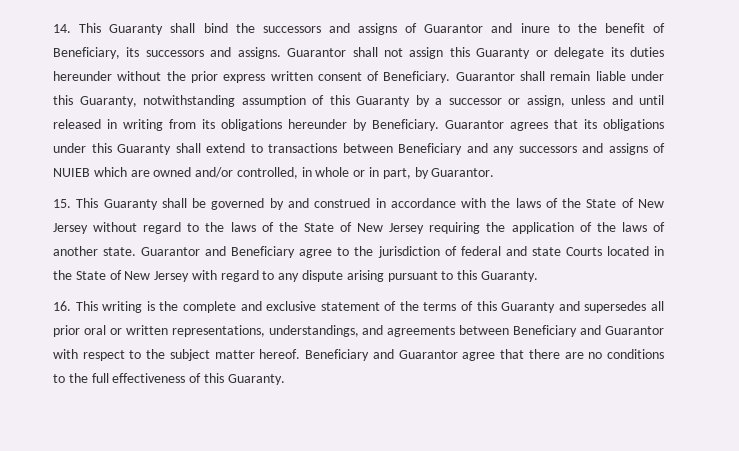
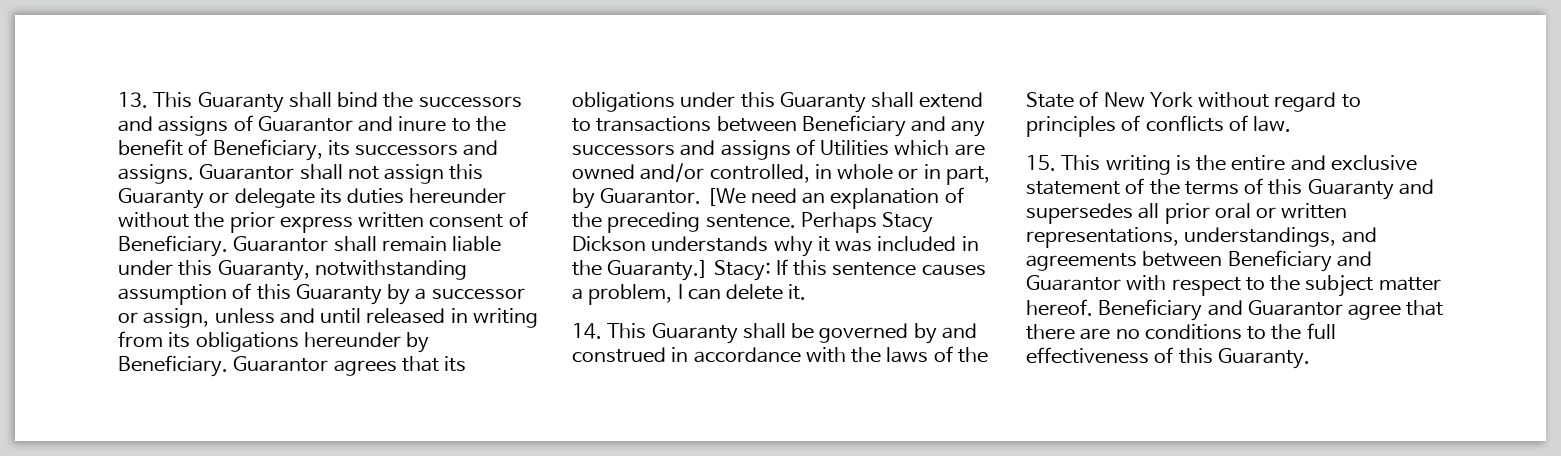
[53,24,71,33] 14. -> [118,92,148,108] 13.
[53,168,90,177] NUIEB -> [820,140,890,156] Utilities
[53,199,71,208] // 15. -> [706,187,964,209] [572,212,934,233] [572,236,979,257] [572,259,986,281] [572,284,807,305] [572,323,602,339] [We need an explanation of the preceding sentence. Perhaps Stacy Dickson understands why it was included in the Guaranty.] Stacy: If this sentence causes a problem, I can delete it. // 14.
[53,223,88,234] Jersey -> [1149,92,1193,107] York
[205,222,665,234] [53,246,665,258] [53,270,538,282] [53,301,71,311] the laws of the State of New Jersey requiring the application of the laws of another state. Guarantor and Beneficiary agree to the jurisdiction of federal and state Courts located in the State of New Jersey with regard to any dispute arising pursuant to this Guaranty. // 16. -> [1026,115,1292,137] [1026,155,1056,171] principles of conflicts of law. // 15.
[182,301,236,313] complete -> [1231,155,1286,171] entire

